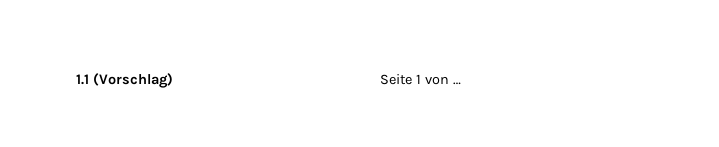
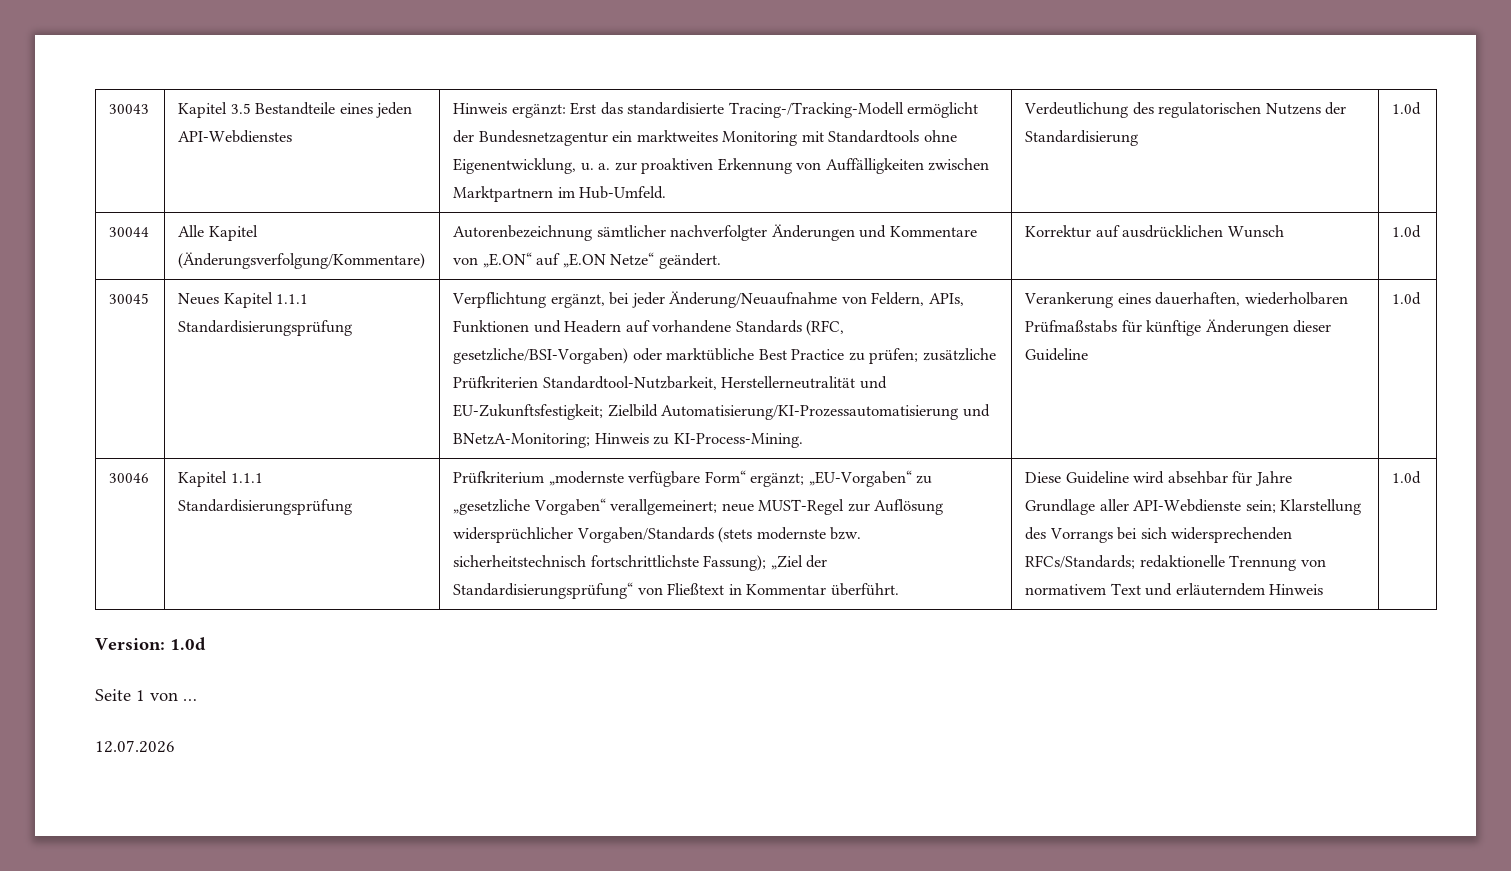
[76,73,173,88] 1.1 (Vorschlag) -> [109,104,150,114] [178,102,413,118] [178,130,293,143] [453,102,979,118] [453,130,957,146] [453,158,990,174] [453,186,667,202] [1024,102,1347,118] [1025,130,1139,146] [1392,102,1422,115] [109,227,150,237] [178,225,258,241] [178,252,426,269] [453,224,977,241] [453,252,721,269] [1025,225,1284,238] [1392,225,1422,238] [109,293,150,304] [178,292,309,308] [178,320,353,336] [452,291,964,308] [453,320,845,336] [453,348,996,364] [453,376,887,390] [453,404,990,420] [453,433,803,448] [1024,292,1348,308] [1025,319,1332,336] [1025,348,1089,361] [1392,292,1422,305] [109,473,150,483] [178,471,263,487] [178,499,353,515] [453,470,933,487] [453,498,944,515] [453,527,862,543] [453,555,828,571] [453,582,899,599] [1025,471,1292,486] [1025,499,1362,515] [1025,527,1293,543] [1025,555,1326,571] [1025,583,1324,596] [1392,471,1422,484] [95,637,206,651] 30043 | Kapitel 3.5 Bestandteile eines jeden API-Webdienstes | Hinweis ergänzt: Erst das standardisierte Tracing-/Tracking-Modell ermöglicht der Bundesnetzagentur ein marktweites Monitoring mit Standardtools ohne Eigenentwicklung, u. a. zur proaktiven Erkennung von Auffälligkeiten zwischen Marktpartnern im Hub-Umfeld. | Verdeutlichung des regulatorischen Nutzens der Standardisierung | 1.0d // 30044 | Alle Kapitel (Änderungsverfolgung/Kommentare) | Autorenbezeichnung sämtlicher nachverfolgter Änderungen und Kommentare von „E.ON“ auf „E.ON Netze“ geändert. | Korrektur auf ausdrücklichen Wunsch | 1.0d // 30045 | Neues Kapitel 1.1.1 Standardisierungsprüfung | Verpflichtung ergänzt, bei jeder Änderung/Neuaufnahme von Feldern, APIs, Funktionen und Headern auf vorhandene Standards (RFC, gesetzliche/BSI-Vorgaben) oder marktübliche Best Practice zu prüfen; zusätzliche Prüfkriterien Standardtool-Nutzbarkeit, Herstellerneutralität und EU-Zukunftsfestigkeit; Zielbild Automatisierung/KI-Prozessautomatisierung und BNetzA-Monitoring; Hinweis zu KI-Process-Mining. | Verankerung eines dauerhaften, wiederholbaren Prüfmaßstabs für künftige Änderungen dieser Guideline | 1.0d // 30046 | Kapitel 1.1.1 Standardisierungsprüfung | Prüfkriterium „modernste verfügbare Form“ ergänzt; „EU-Vorgaben“ zu „gesetzliche Vorgaben“ verallgemeinert; neue MUST-Regel zur Auflösung widersprüchlicher Vorgaben/Standards (stets modernste bzw. sicherheitstechnisch fortschrittlichste Fassung); „Ziel der Standardisierungsprüfung“ von Fließtext in Kommentar überführt. | Diese Guideline wird absehbar für Jahre Grundlage aller API-Webdienste sein; Klarstellung des Vorrangs bei sich widersprechenden RFCs/Standards; redaktionelle Trennung von normativem Text und erläuterndem Hinweis | 1.0d // Version: 1.0d
(461, 83) none -> [95,740,175,753] // 12.07.2026

